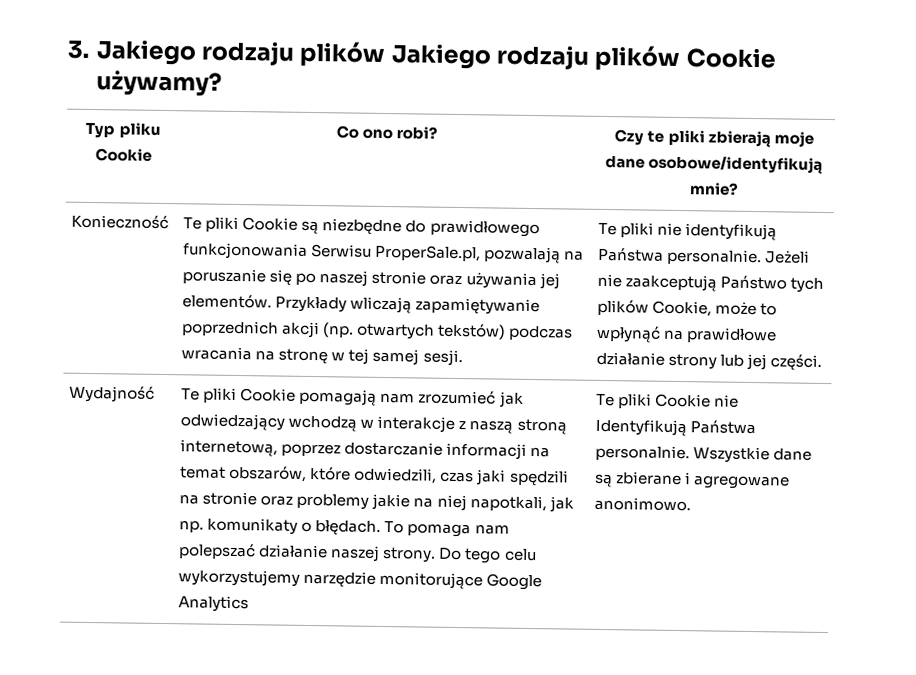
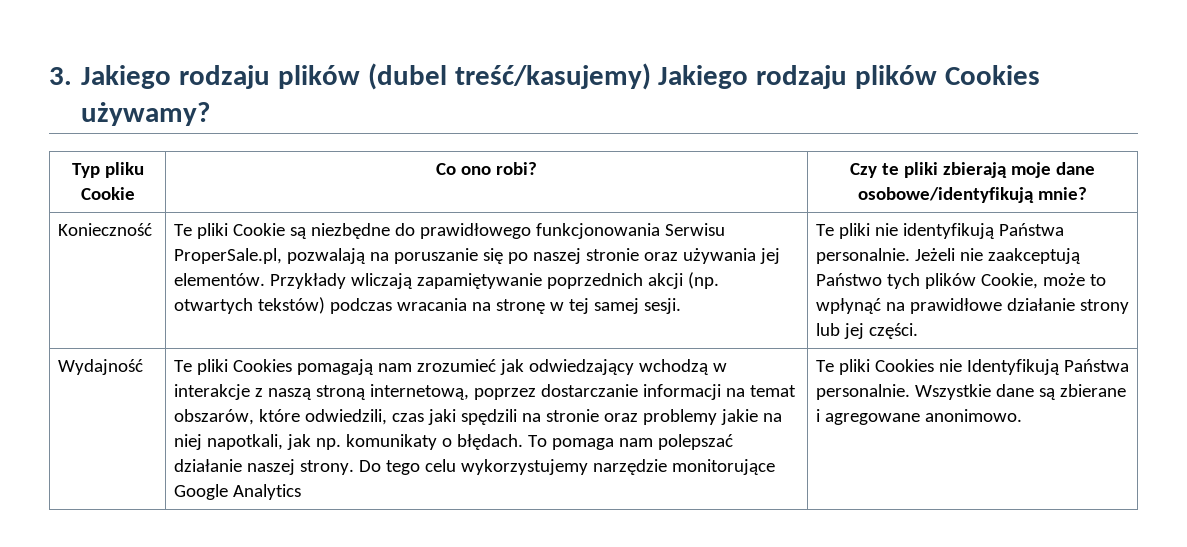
[390,43,776,72] Jakiego rodzaju plików Cookie -> [367,63,1040,90] (dubel treść/kasujemy) Jakiego rodzaju plików Cookies
[240,388,297,402] Cookie -> [232,359,292,372] Cookies
[655,393,712,408] Cookie -> [874,359,934,372] Cookies

